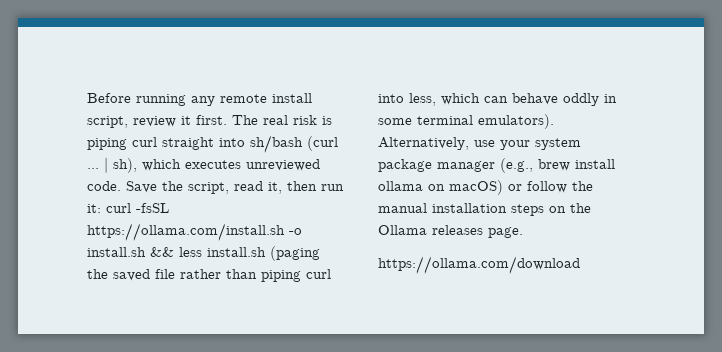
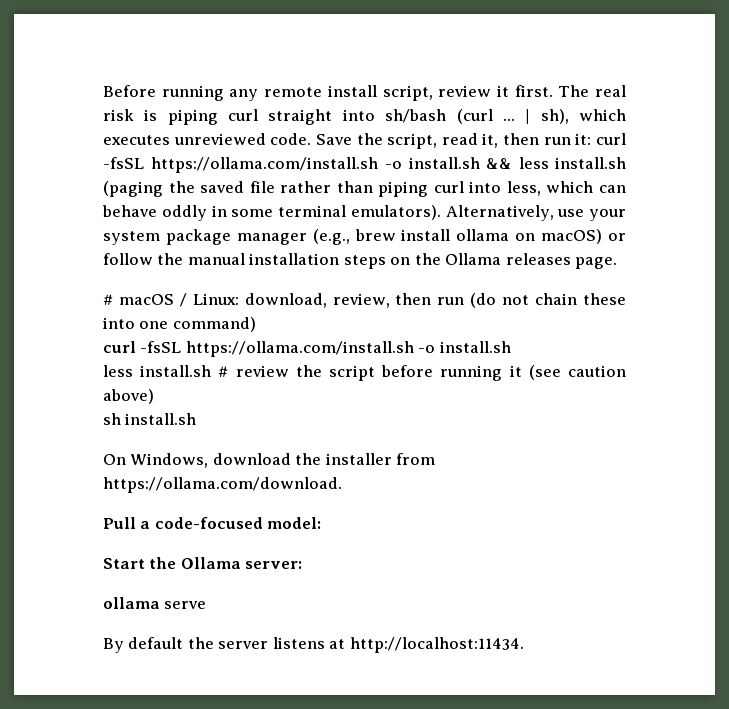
[378,256,580,274] https://ollama.com/download -> [103,293,627,308] [103,317,256,332] [103,341,511,357] [103,365,626,381] [103,389,154,404] [103,413,197,425] [103,453,436,468] [103,477,342,493] [103,517,322,529] [103,557,303,569] [103,597,207,609] [103,637,524,653] # macOS / Linux: download, review, then run (do not chain these into one command) // curl -fsSL https://ollama.com/install.sh -o install.sh // less install.sh # review the script before running it (see caution above) // sh install.sh // On Windows, download the installer from https://ollama.com/download. // Pull a code-focused model: // Start the Ollama server: // ollama serve // By default the server listens at http://localhost:11434.

